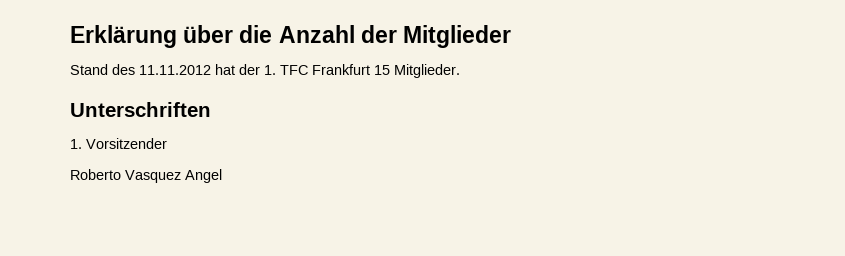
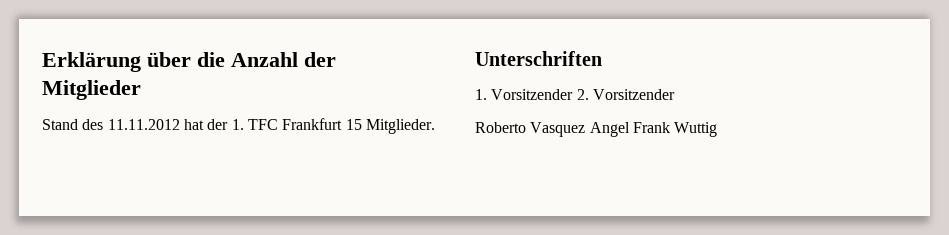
(167, 143) none -> [576,89,675,100] 2. Vorsitzender
(222, 176) none -> [632,122,718,137] Frank Wuttig

